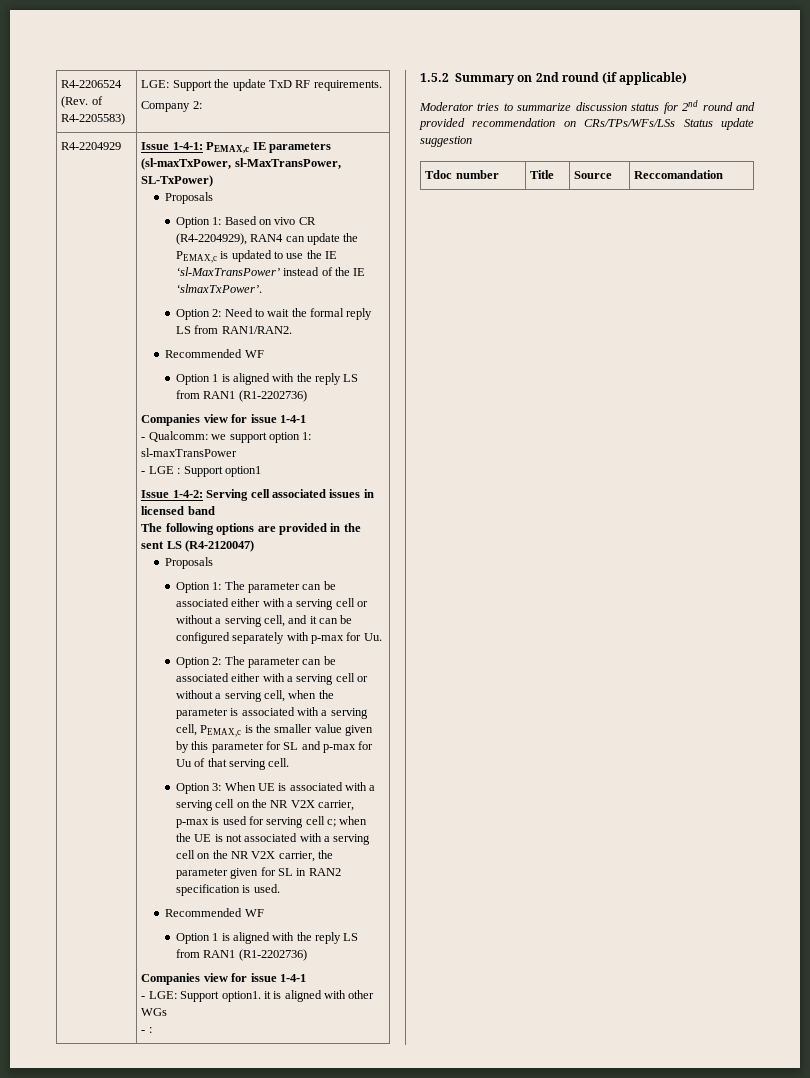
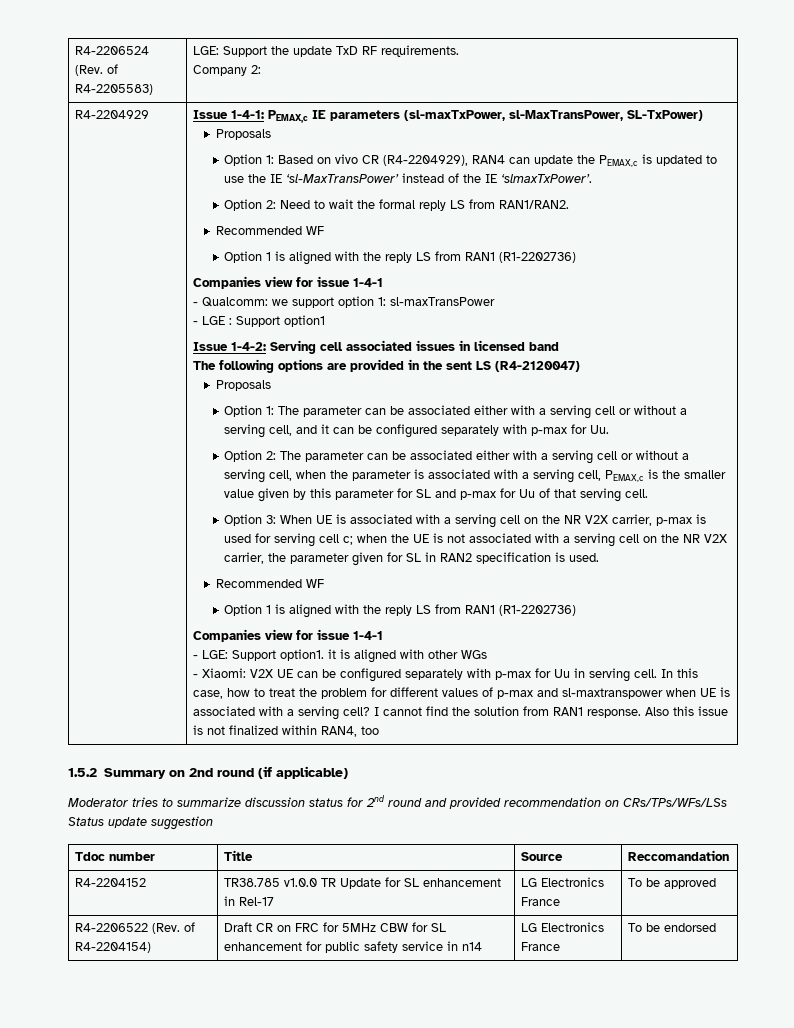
[148,1027,152,1033] : -> [201,668,698,682] [192,687,730,699] [192,706,728,720] [192,725,379,737] Xiaomi: V2X UE can be configured separately with p-max for Uu in serving cell. In this case, how to treat the problem for different values of p-max and sl-maxtranspower when UE is associated with a serving cell? I cannot find the solution from RAN1 response. Also this issue is not finalized within RAN4, too
(724, 174) none -> [74,878,146,887] [223,877,501,889] [223,896,274,906] [520,877,604,887] [520,897,560,906] [627,878,716,889] [74,922,195,934] [74,942,151,953] [223,922,446,932] [223,941,482,953] [520,922,604,932] [520,942,560,951] [627,923,716,932] // R4-2204152 | TR38.785 v1.0.0 TR Update for SL enhancement in Rel-17 | LG Electronics France | To be approved // R4-2206522 (Rev. of R4-2204154) | Draft CR on FRC for 5MHz CBW for SL enhancement for public safety service in n14 | LG Electronics France | To be endorsed

